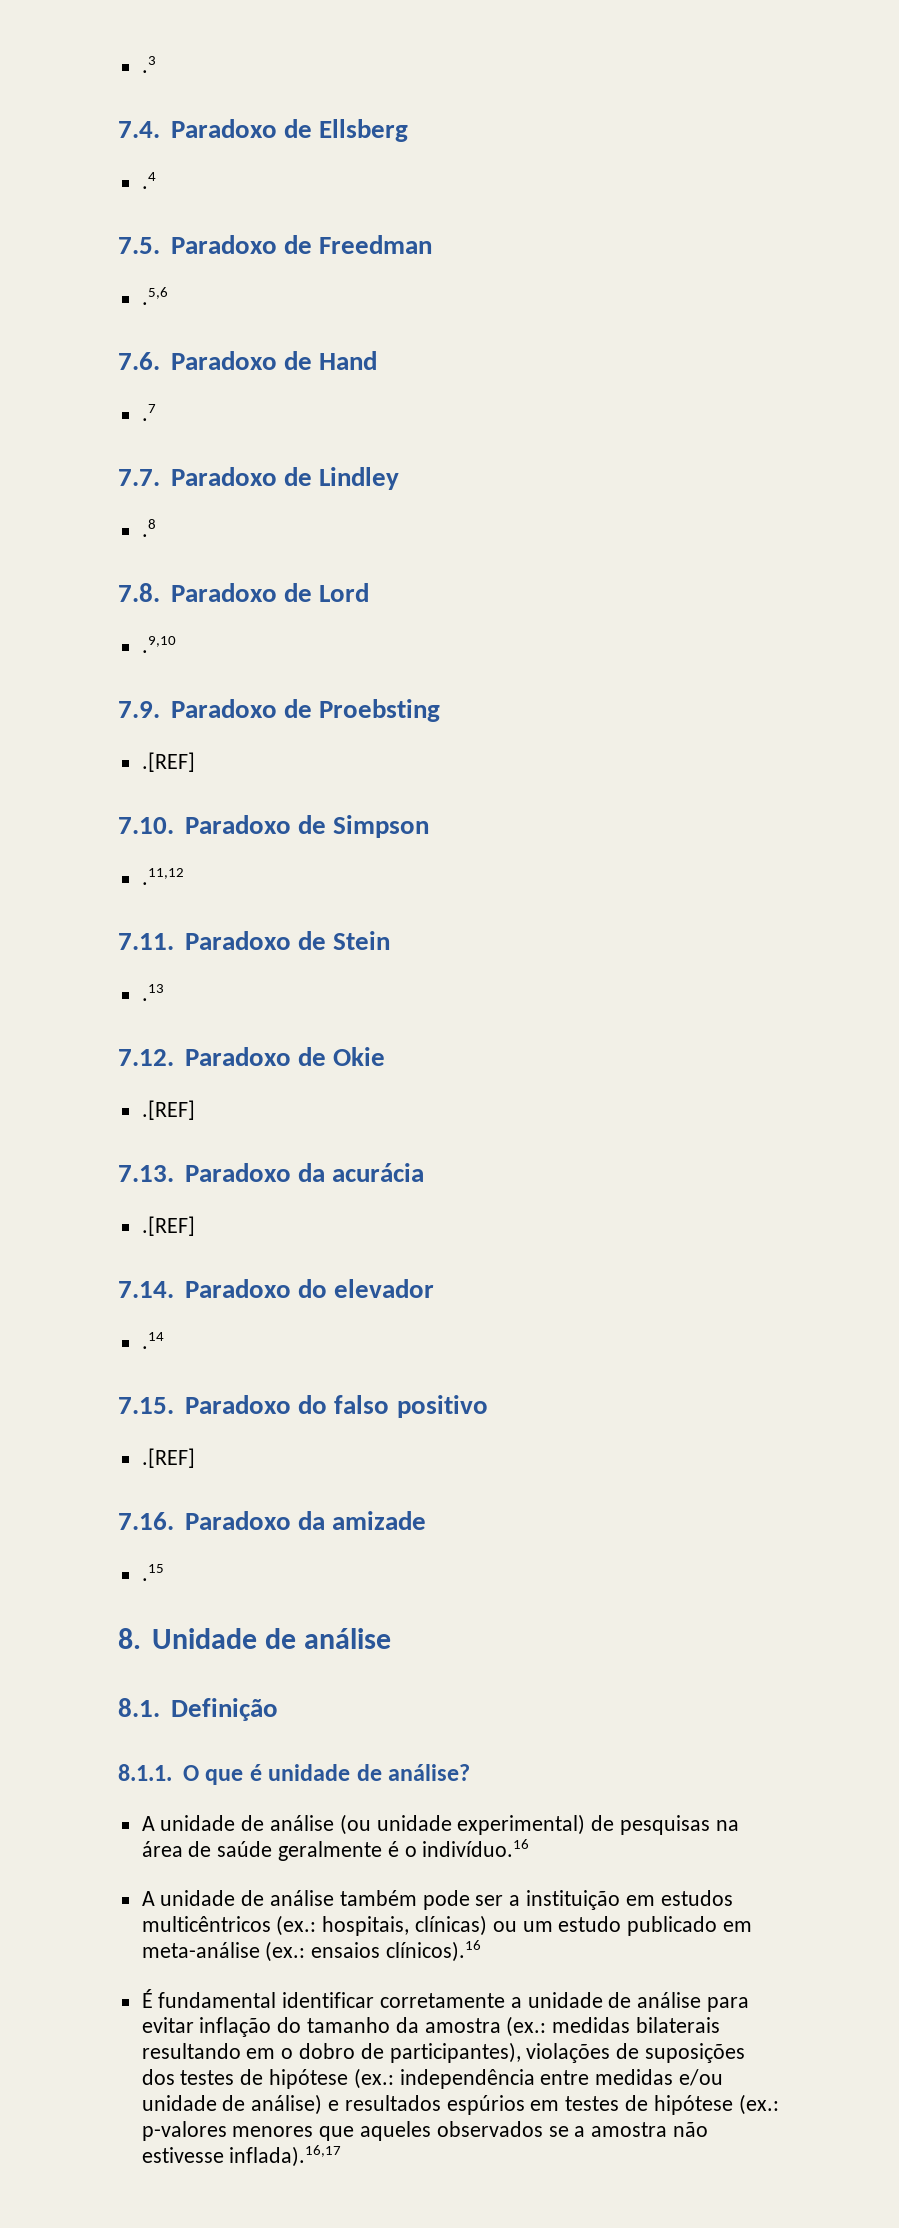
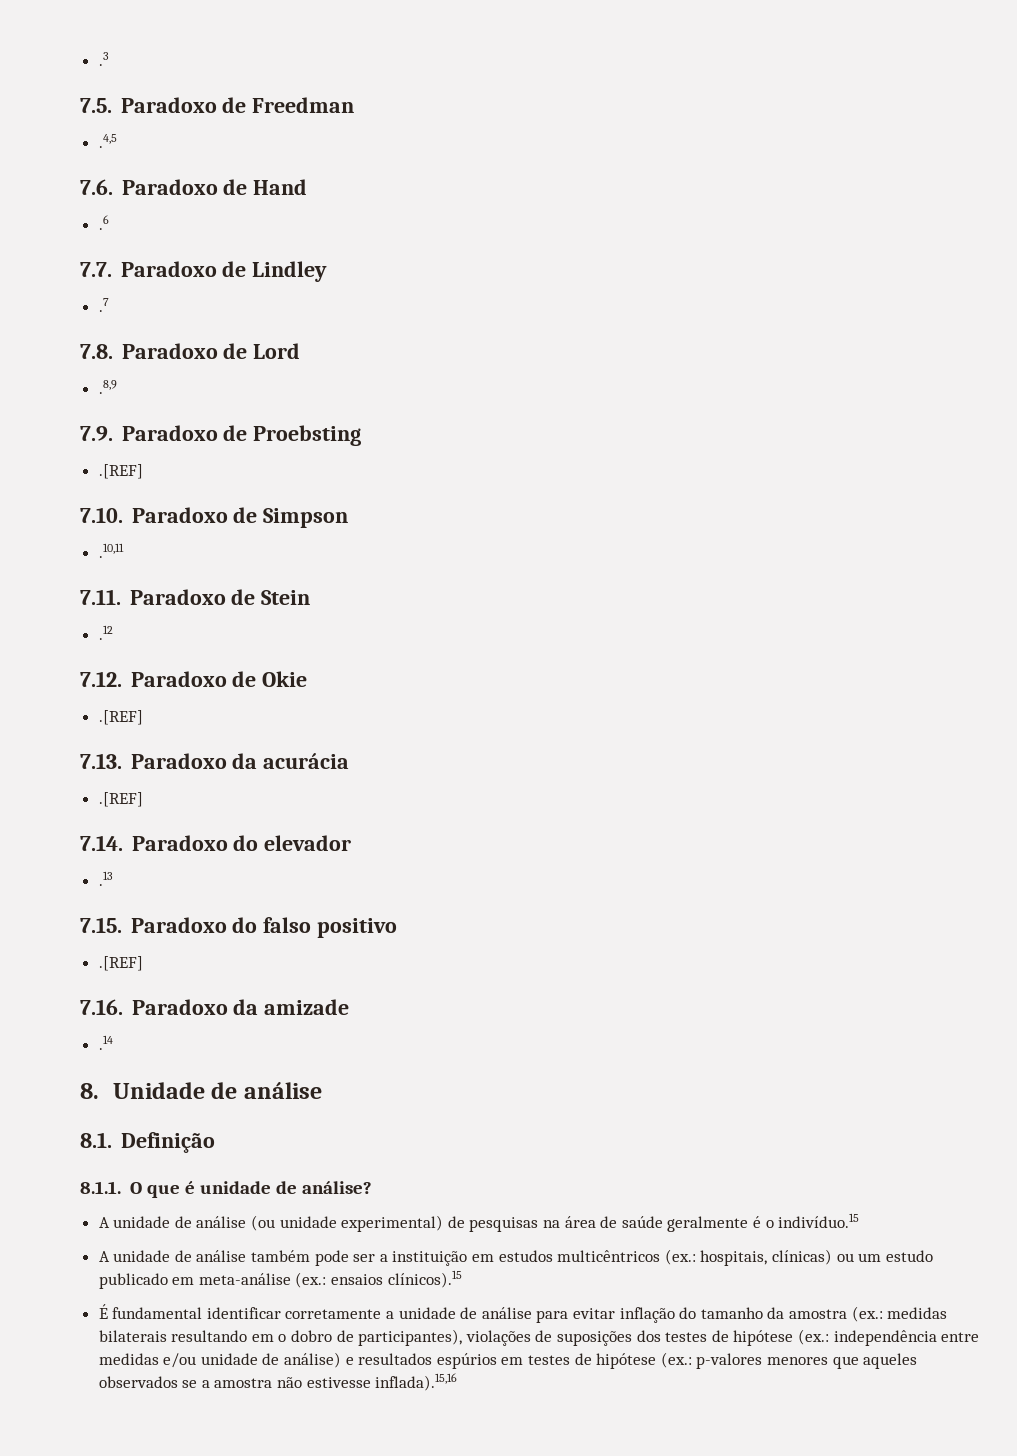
[118,119,409,142] [141,172,156,189] // 7.4. Paradoxo de Ellsberg // .4 -> (109, 59) none
[141,287,168,305] .5,6 -> [98,134,117,148] .4,5
[141,404,156,421] .7 -> [98,215,109,230] .6
[141,519,156,537] .8 -> [98,298,109,312] .7
[141,636,176,653] .9,10 -> [98,380,117,394] .8,9
[141,868,184,885] .11,12 -> [98,543,124,558] .10,11
[141,984,164,1001] .13 -> [98,625,113,640] .12
[141,1332,164,1349] .14 -> [98,871,113,886] .13
[141,1564,164,1581] .15 -> [98,1035,113,1050] .14
[422,1839,530,1857] indivíduo.16 -> [778,1213,860,1228] indivíduo.15
[386,1940,482,1962] clínicos).16 -> [387,1270,462,1288] clínicos).15
[229,2145,342,2167] inflada).16,17 -> [375,1373,458,1391] inflada).15,16

